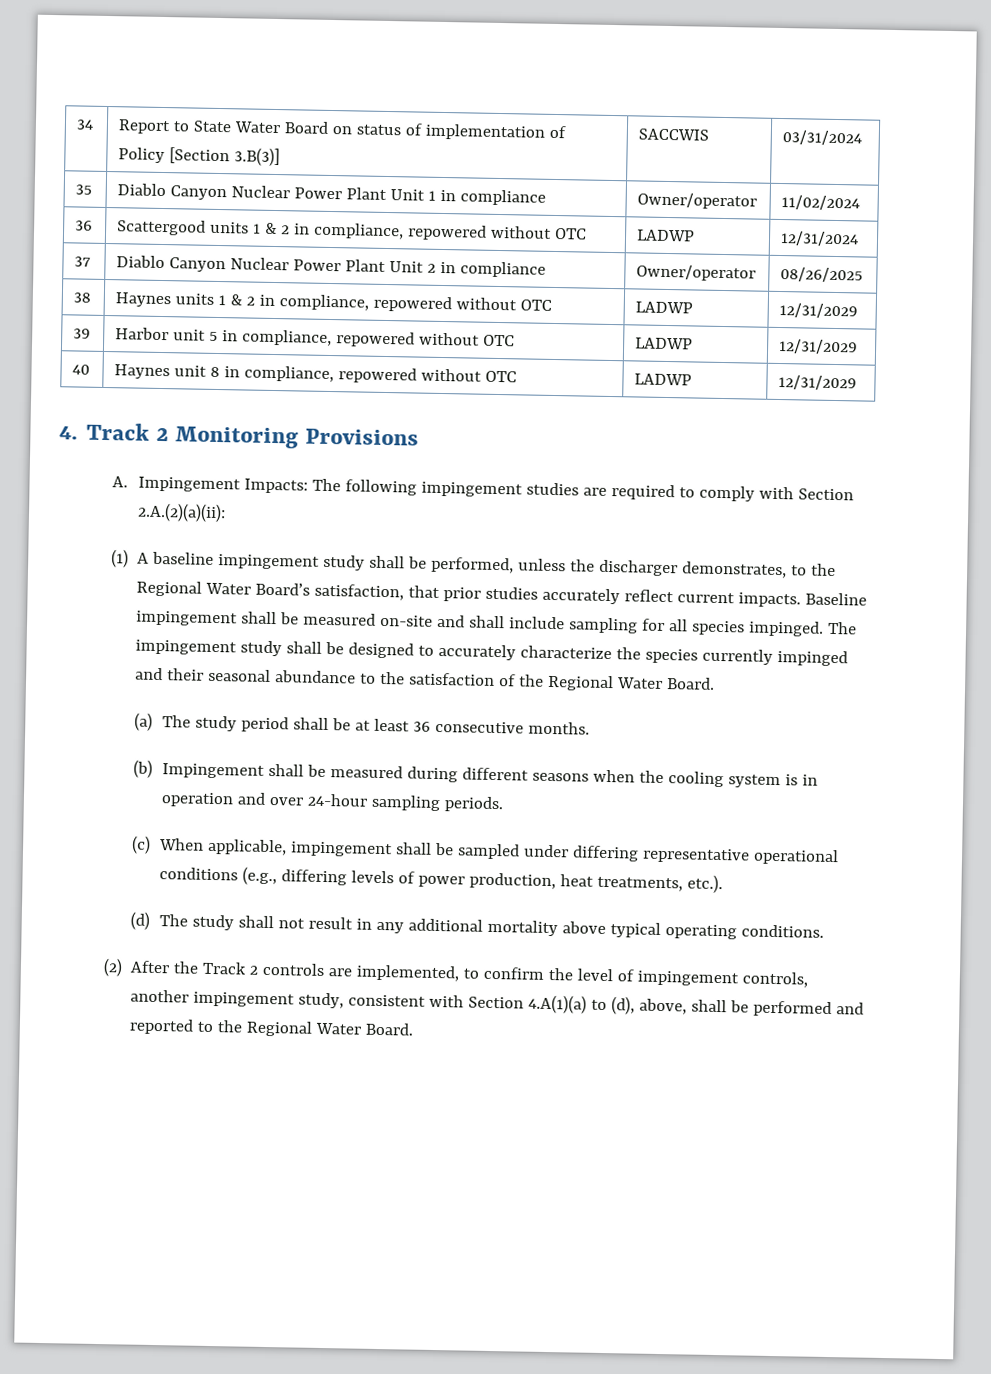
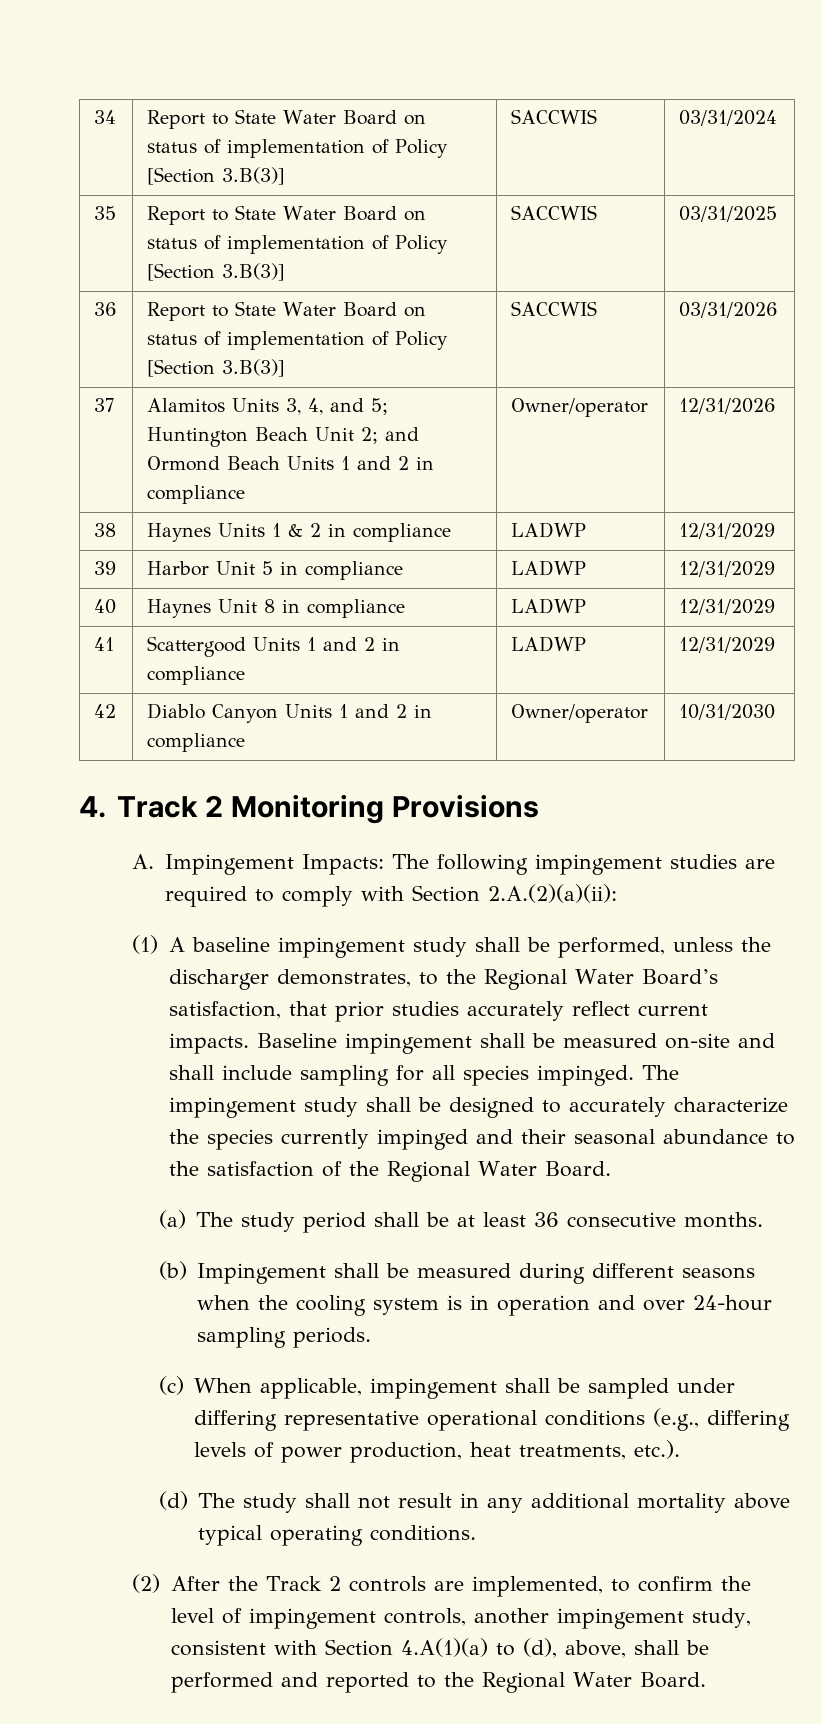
[117,183,547,206] [637,192,758,210] [781,195,861,211] [75,220,94,231] [117,219,588,241] [636,229,696,242] [780,231,860,247] [74,256,92,267] [116,255,547,278] [636,264,757,282] [780,267,864,283] Diablo Canyon Nuclear Power Plant Unit 1 in compliance | Owner/operator | 11/02/2024 // 36 | Scattergood units 1 & 2 in compliance, repowered without OTC | LADWP | 12/31/2024 // 37 | Diablo Canyon Nuclear Power Plant Unit 2 in compliance | Owner/operator | 08/26/2025 -> [147,205,427,225] [147,235,449,254] [147,263,286,281] [511,205,598,220] [679,206,778,222] [94,302,117,316] [147,301,427,321] [147,331,449,350] [147,359,286,377] [511,301,598,316] [679,302,778,318] [94,398,115,412] [147,398,389,415] [147,427,420,447] [147,456,435,471] [147,485,246,504] [511,398,649,417] [679,398,776,414] Report to State Water Board on status of implementation of Policy [Section 3.B(3)] | SACCWIS | 03/31/2025 // 36 | Report to State Water Board on status of implementation of Policy [Section 3.B(3)] | SACCWIS | 03/31/2026 // 37 | Alamitos Units 3, 4, and 5; Huntington Beach Unit 2; and Ormond Beach Units 1 and 2 in compliance | Owner/operator | 12/31/2026
[175,293,553,313] units 1 & 2 in compliance, repowered without OTC -> [218,523,452,542] Units 1 & 2 in compliance
[173,329,207,341] unit -> [216,561,256,575] Unit
[242,329,516,348] compliance, repowered without OTC -> [305,561,404,580] compliance
[174,365,208,377] unit -> [218,599,258,613] Unit
[244,365,518,384] [634,373,693,386] [778,374,858,391] compliance, repowered without OTC | LADWP | 12/31/2029 -> [307,599,406,618] [511,598,587,614] [679,599,776,615] [94,637,115,651] [147,636,401,657] [147,666,246,685] [511,636,587,652] [679,637,776,653] [94,704,117,718] [147,703,433,723] [147,733,246,752] [511,704,649,723] [679,704,776,720] compliance | LADWP | 12/31/2029 // 41 | Scattergood Units 1 and 2 in compliance | LADWP | 12/31/2029 // 42 | Diablo Canyon Units 1 and 2 in compliance | Owner/operator | 10/31/2030

